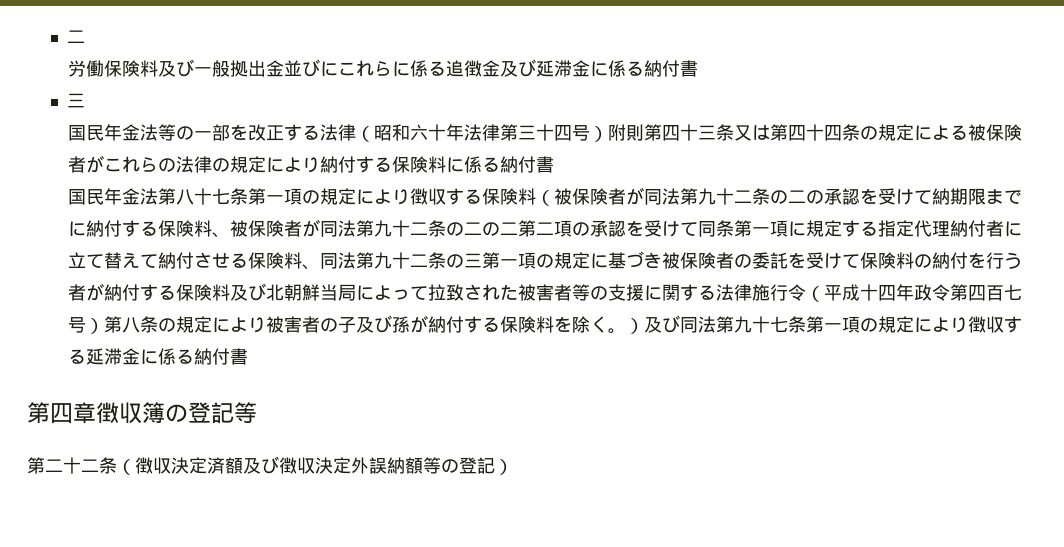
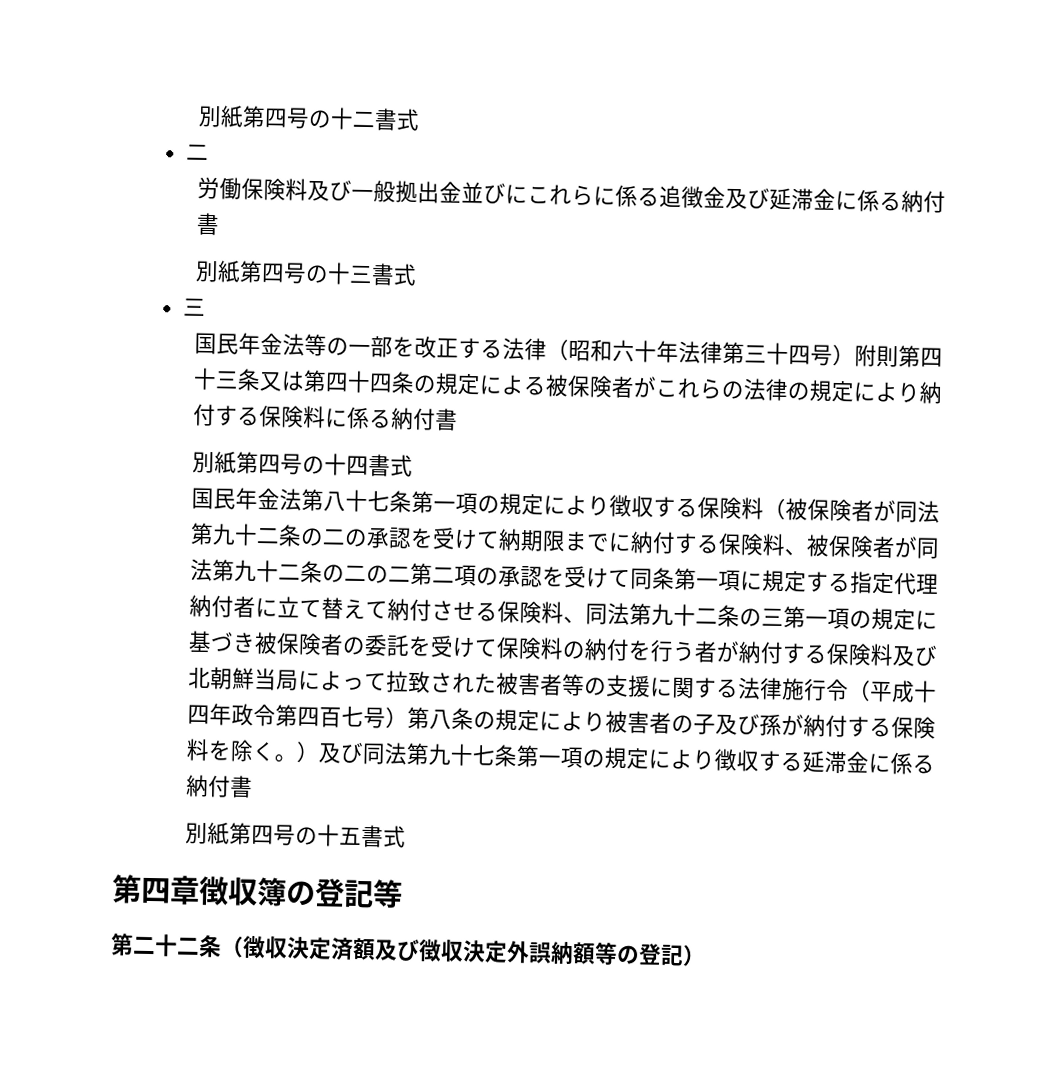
(67, 36) none -> [198,104,421,131] 別紙第四号の十二書式 //
(699, 68) none -> [195,259,418,286] // 別紙第四号の十三書式
(555, 164) none -> [192,450,414,477] // 別紙第四号の十四書式
(249, 356) none -> [185,821,407,848] // 別紙第四号の十五書式

